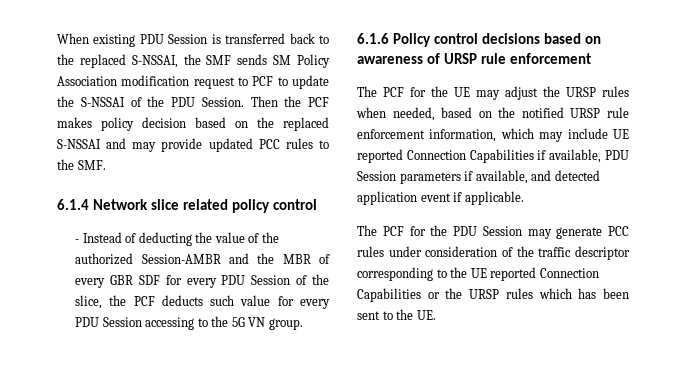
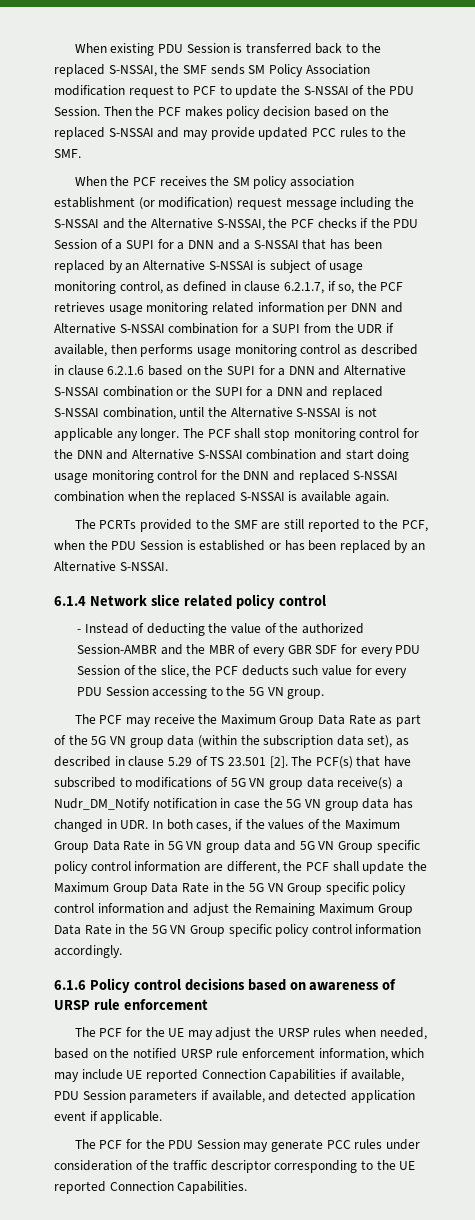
(106, 165) none -> [74,176,355,189] [54,197,414,210] [54,218,419,231] [54,239,382,250] [54,260,364,273] [54,281,404,294] [54,302,403,315] [54,323,394,334] [54,344,418,357] [54,365,407,376] [54,386,383,399] [54,407,377,420] [54,428,419,441] [54,449,410,462] [54,470,399,483] [54,491,389,504] [74,519,428,532] [54,540,426,553] [54,561,168,572] // When the PCF receives the SM policy association establishment (or modification) request message including the S-NSSAI and the Alternative S-NSSAI, the PCF checks if the PDU Session of a SUPI for a DNN and a S-NSSAI that has been replaced by an Alternative S-NSSAI is subject of usage monitoring control, as defined in clause 6.2.1.7, if so, the PCF retrieves usage monitoring related information per DNN and Alternative S-NSSAI combination for a SUPI from the UDR if available, then performs usage monitoring control as described in clause 6.2.1.6 based on the SUPI for a DNN and Alternative S-NSSAI combination or the SUPI for a DNN and replaced S-NSSAI combination, until the Alternative S-NSSAI is not applicable any longer. The PCF shall stop monitoring control for the DNN and Alternative S-NSSAI combination and start doing usage monitoring control for the DNN and replaced S-NSSAI combination when the replaced S-NSSAI is available again. // The PCRTs provided to the SMF are still reported to the PCF, when the PDU Session is established or has been replaced by an Alternative S-NSSAI.
(303, 324) none -> [74,714,422,727] [54,735,410,748] [54,756,412,769] [54,777,403,790] [54,798,413,811] [54,819,401,832] [54,840,420,853] [54,861,427,874] [54,882,407,895] [54,903,413,916] [54,924,422,937] [54,945,122,958] // The PCF may receive the Maximum Group Data Rate as part of the 5G VN group data (within the subscription data set), as described in clause 5.29 of TS 23.501 [2]. The PCF(s) that have subscribed to modifications of 5G VN group data receive(s) a Nudr_DM_Notify notification in case the 5G VN group data has changed in UDR. In both cases, if the values of the Maximum Group Data Rate in 5G VN group data and 5G VN Group specific policy control information are different, the PCF shall update the Maximum Group Data Rate in the 5G VN Group specific policy control information and adjust the Remaining Maximum Group Data Rate in the 5G VN Group specific policy control information accordingly.
[357,288,629,302] [357,309,436,320] Capabilities or the URSP rules which has been sent to the UE. -> [177,1181,248,1194] Capabilities.

